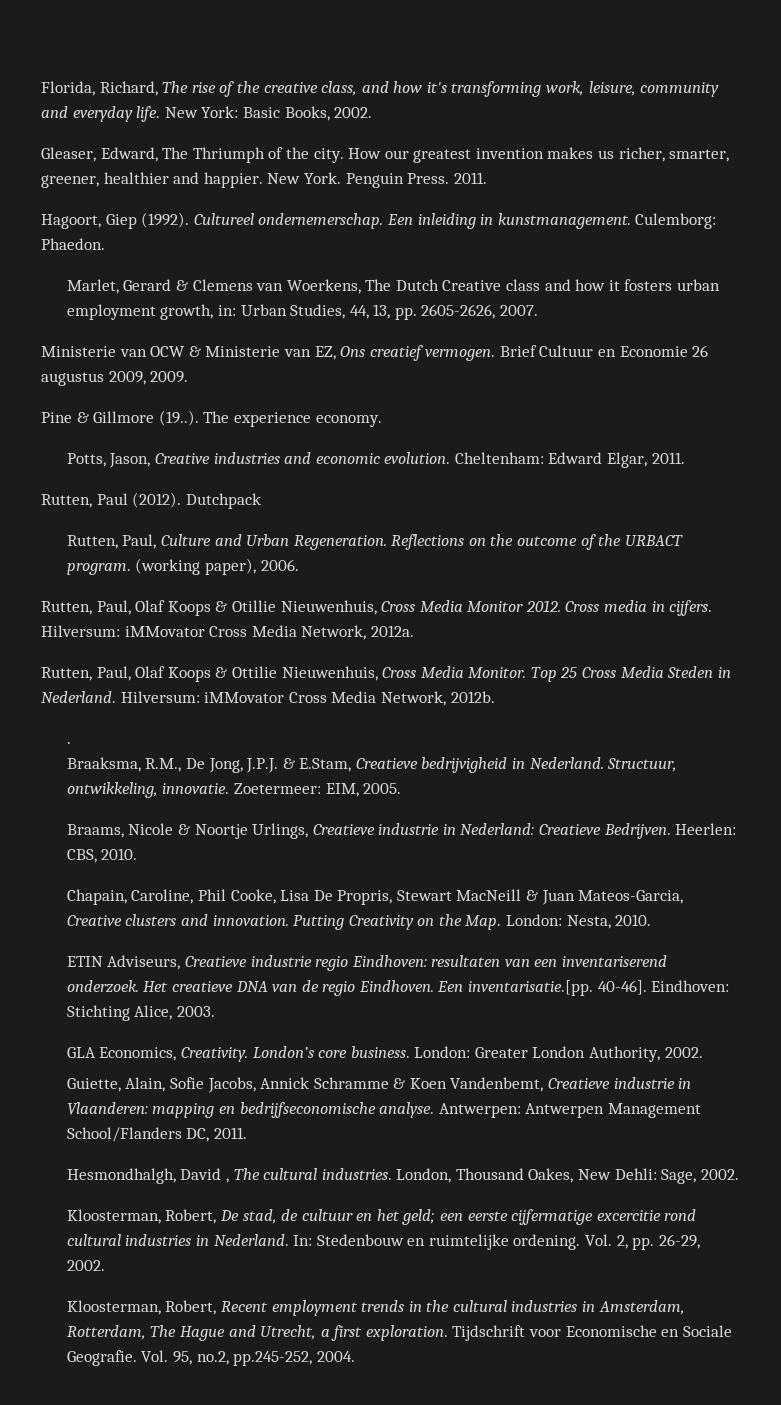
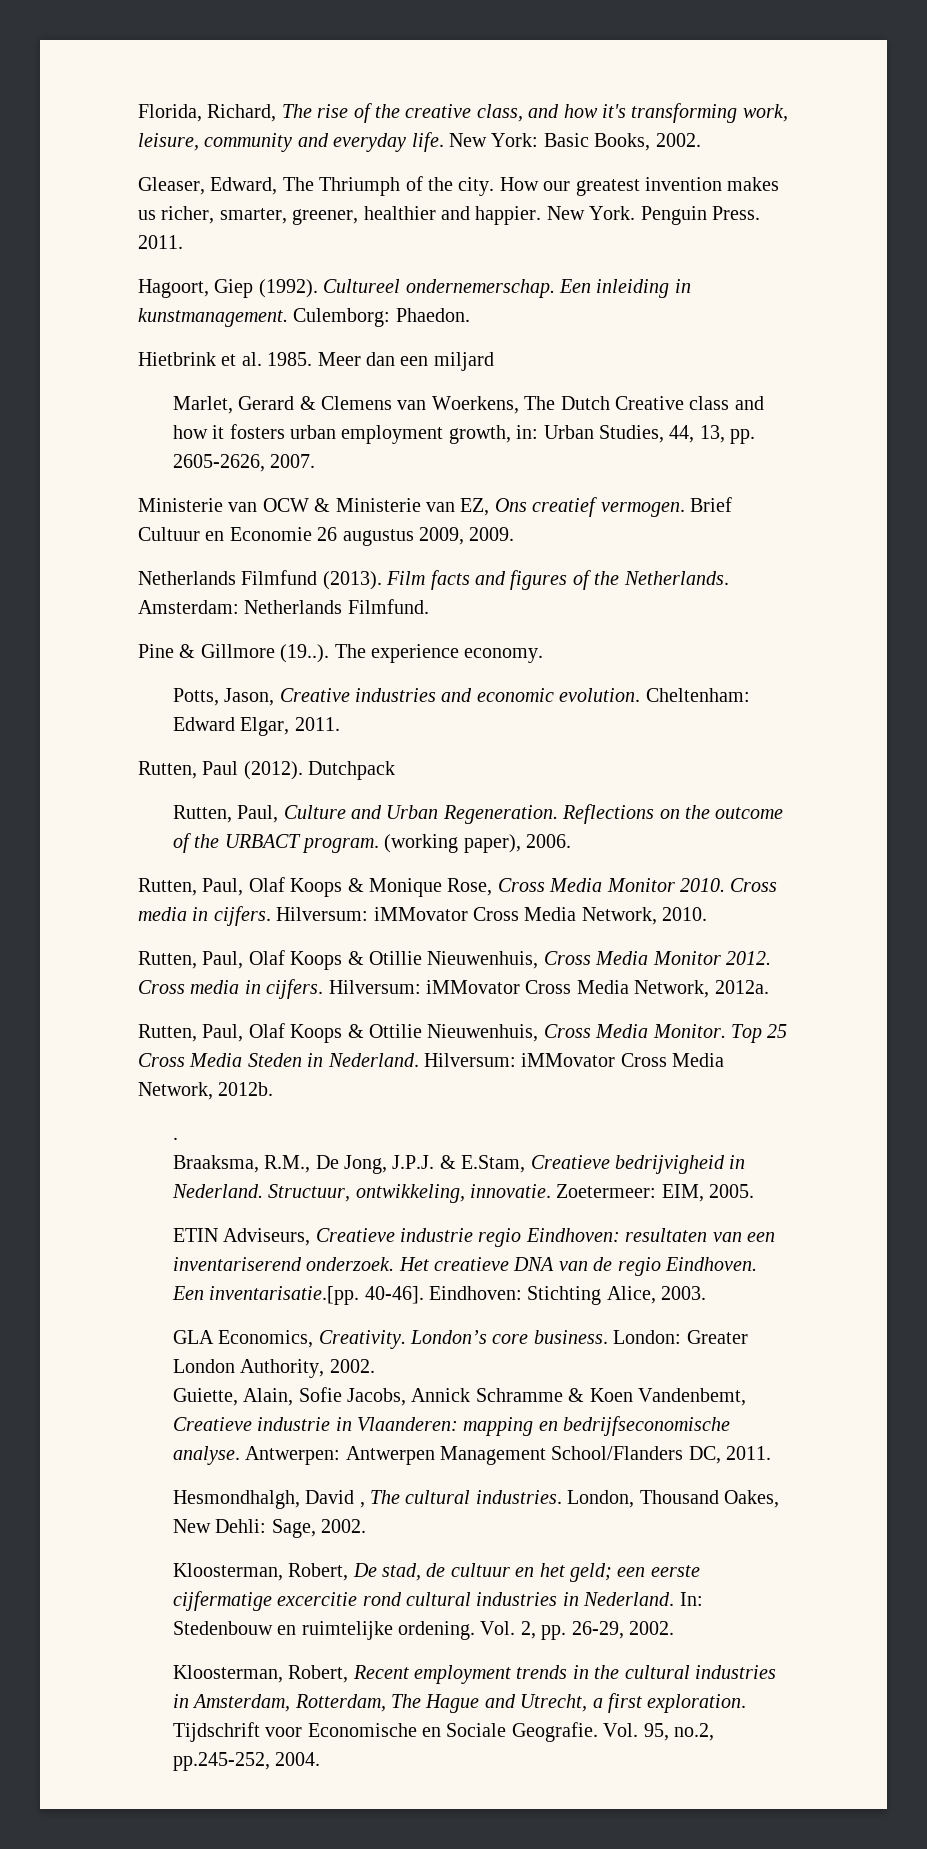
(105, 244) none -> [138,352,494,371] // Hietbrink et al. 1985. Meer dan een miljard
(189, 377) none -> [138,570,729,590] [138,599,429,614] // Netherlands Filmfund (2013). Film facts and figures of the Netherlands. Amsterdam: Netherlands Filmfund.
(299, 565) none -> [138,877,778,897] [138,906,708,926] // Rutten, Paul, Olaf Koops & Monique Rose, Cross Media Monitor 2010. Cross media in cijfers. Hilversum: iMMovator Cross Media Network, 2010.
[66,823,737,839] [66,848,138,863] [66,889,684,905] [66,914,652,930] // Braams, Nicole & Noortje Urlings, Creatieve industrie in Nederland: Creatieve Bedrijven. Heerlen: CBS, 2010. // Chapain, Caroline, Phil Cooke, Lisa De Propris, Stewart MacNeill & Juan Mateos-Garcia, Creative clusters and innovation. Putting Creativity on the Map. London: Nesta, 2010. -> (755, 1191) none

